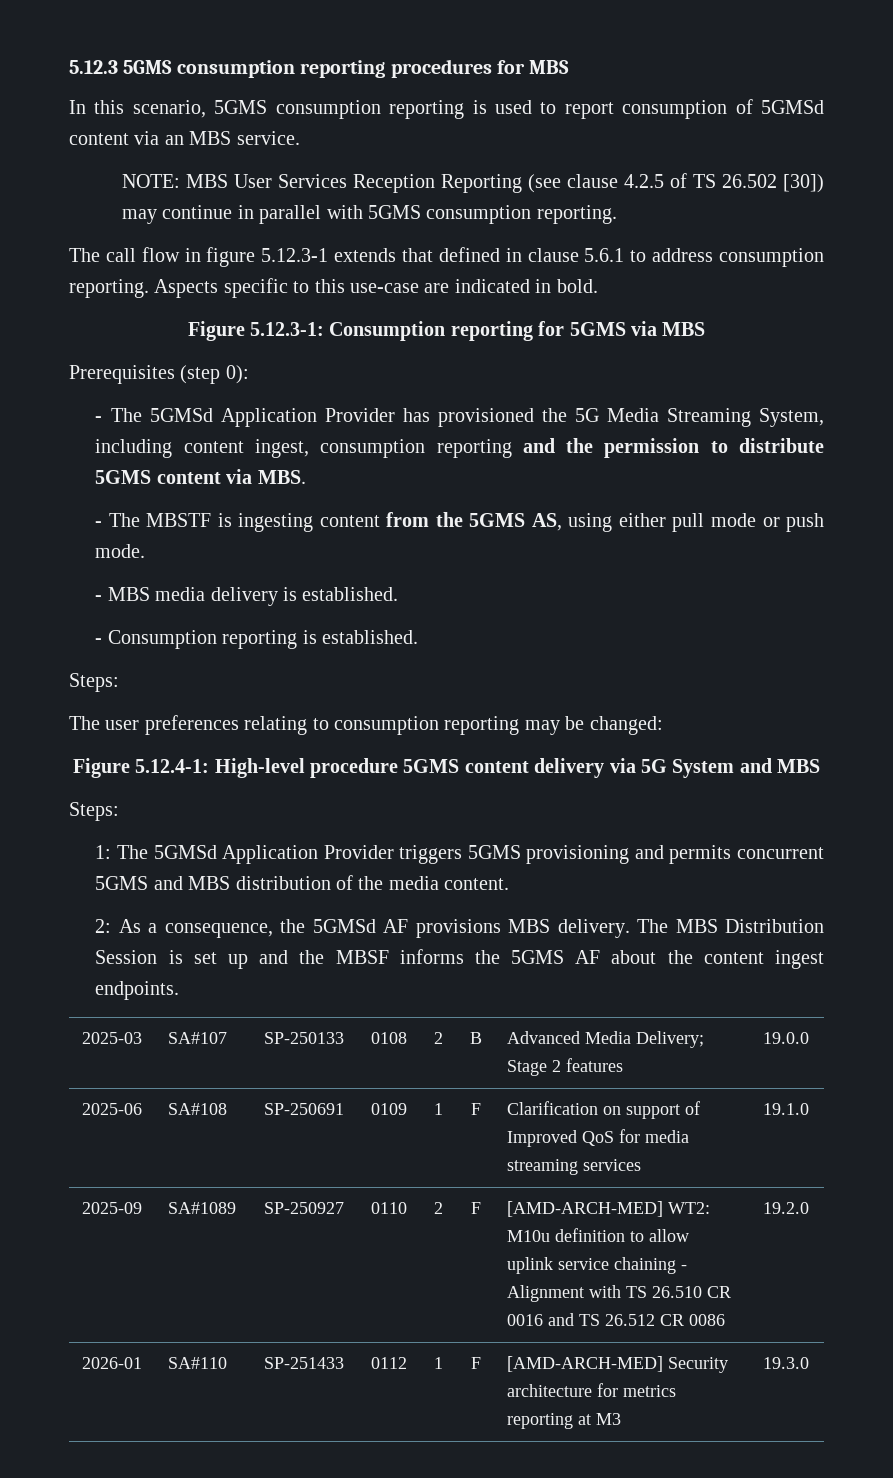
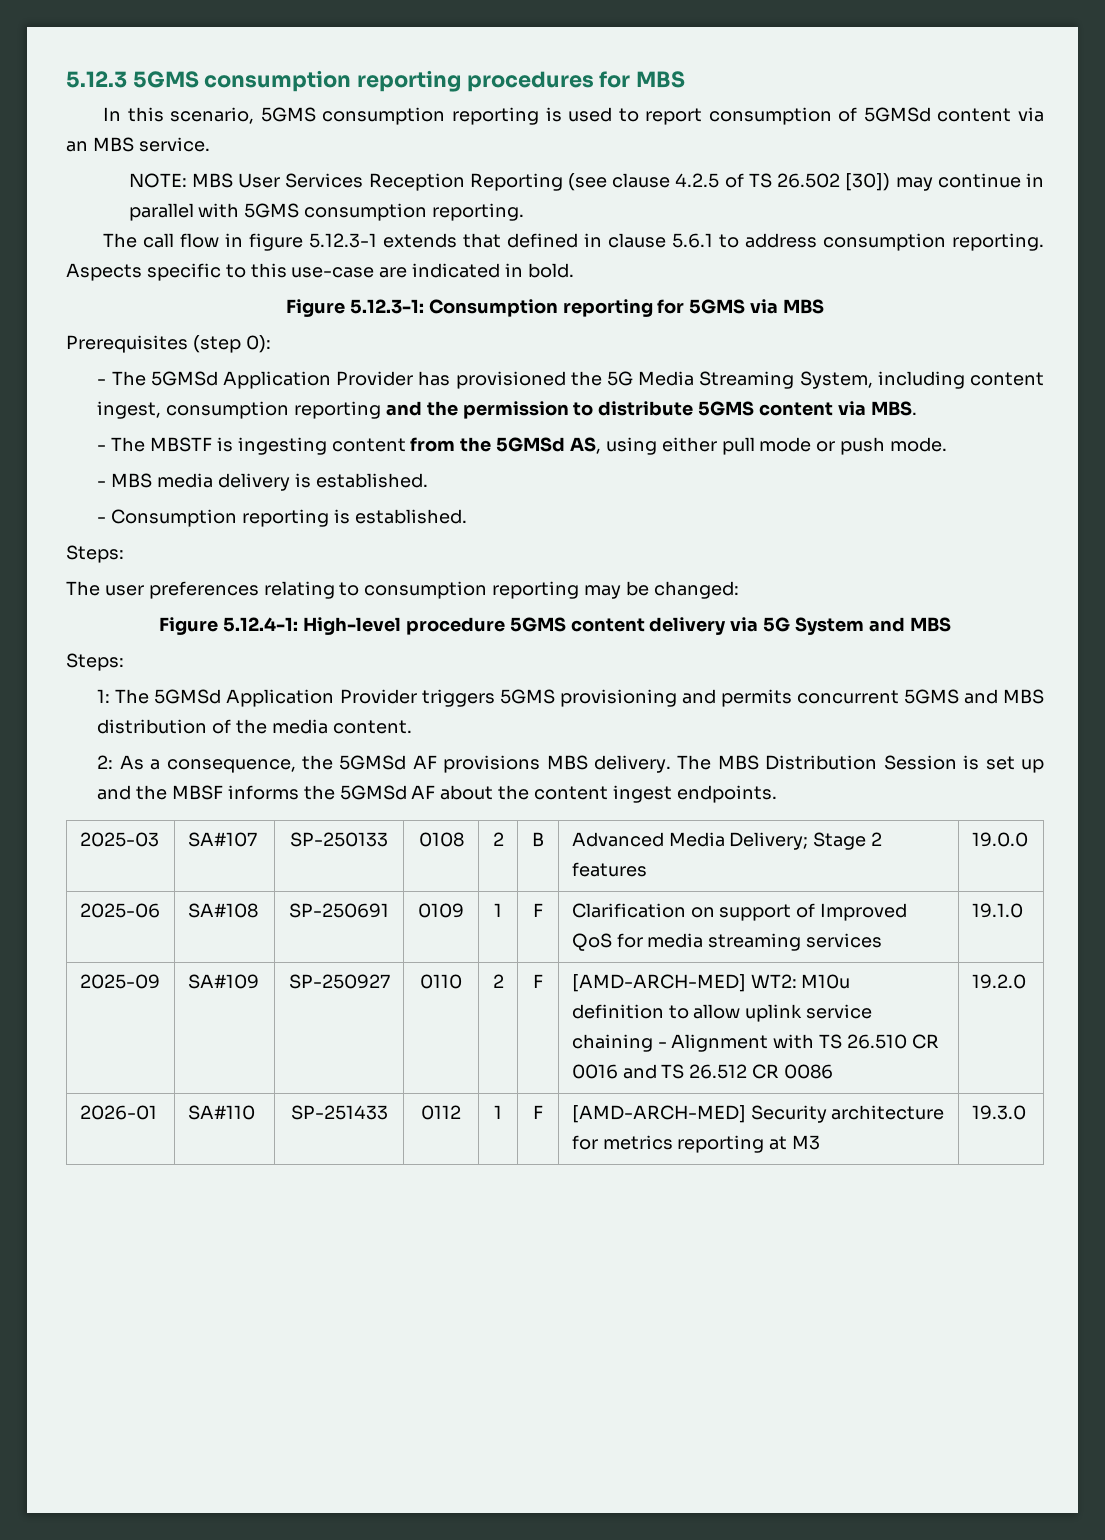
[469,513,526,527] 5GMS -> [496,437,566,452] 5GMSd
[511,950,565,964] 5GMS -> [339,785,407,800] 5GMSd
[167,1202,236,1214] SA#1089 -> [187,974,259,989] SA#109

